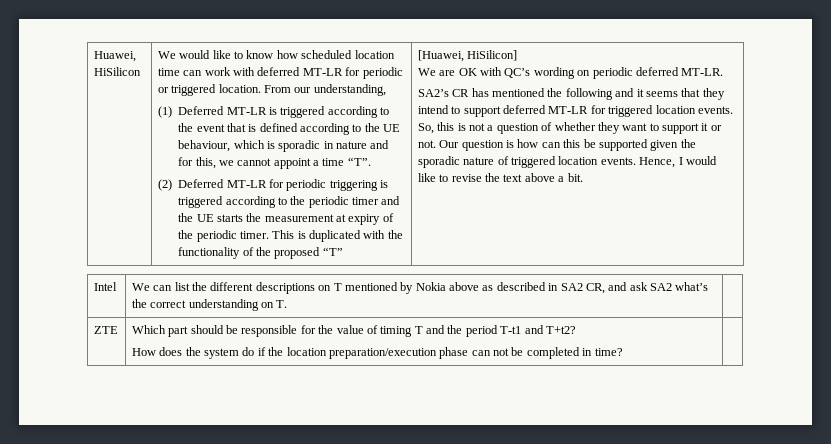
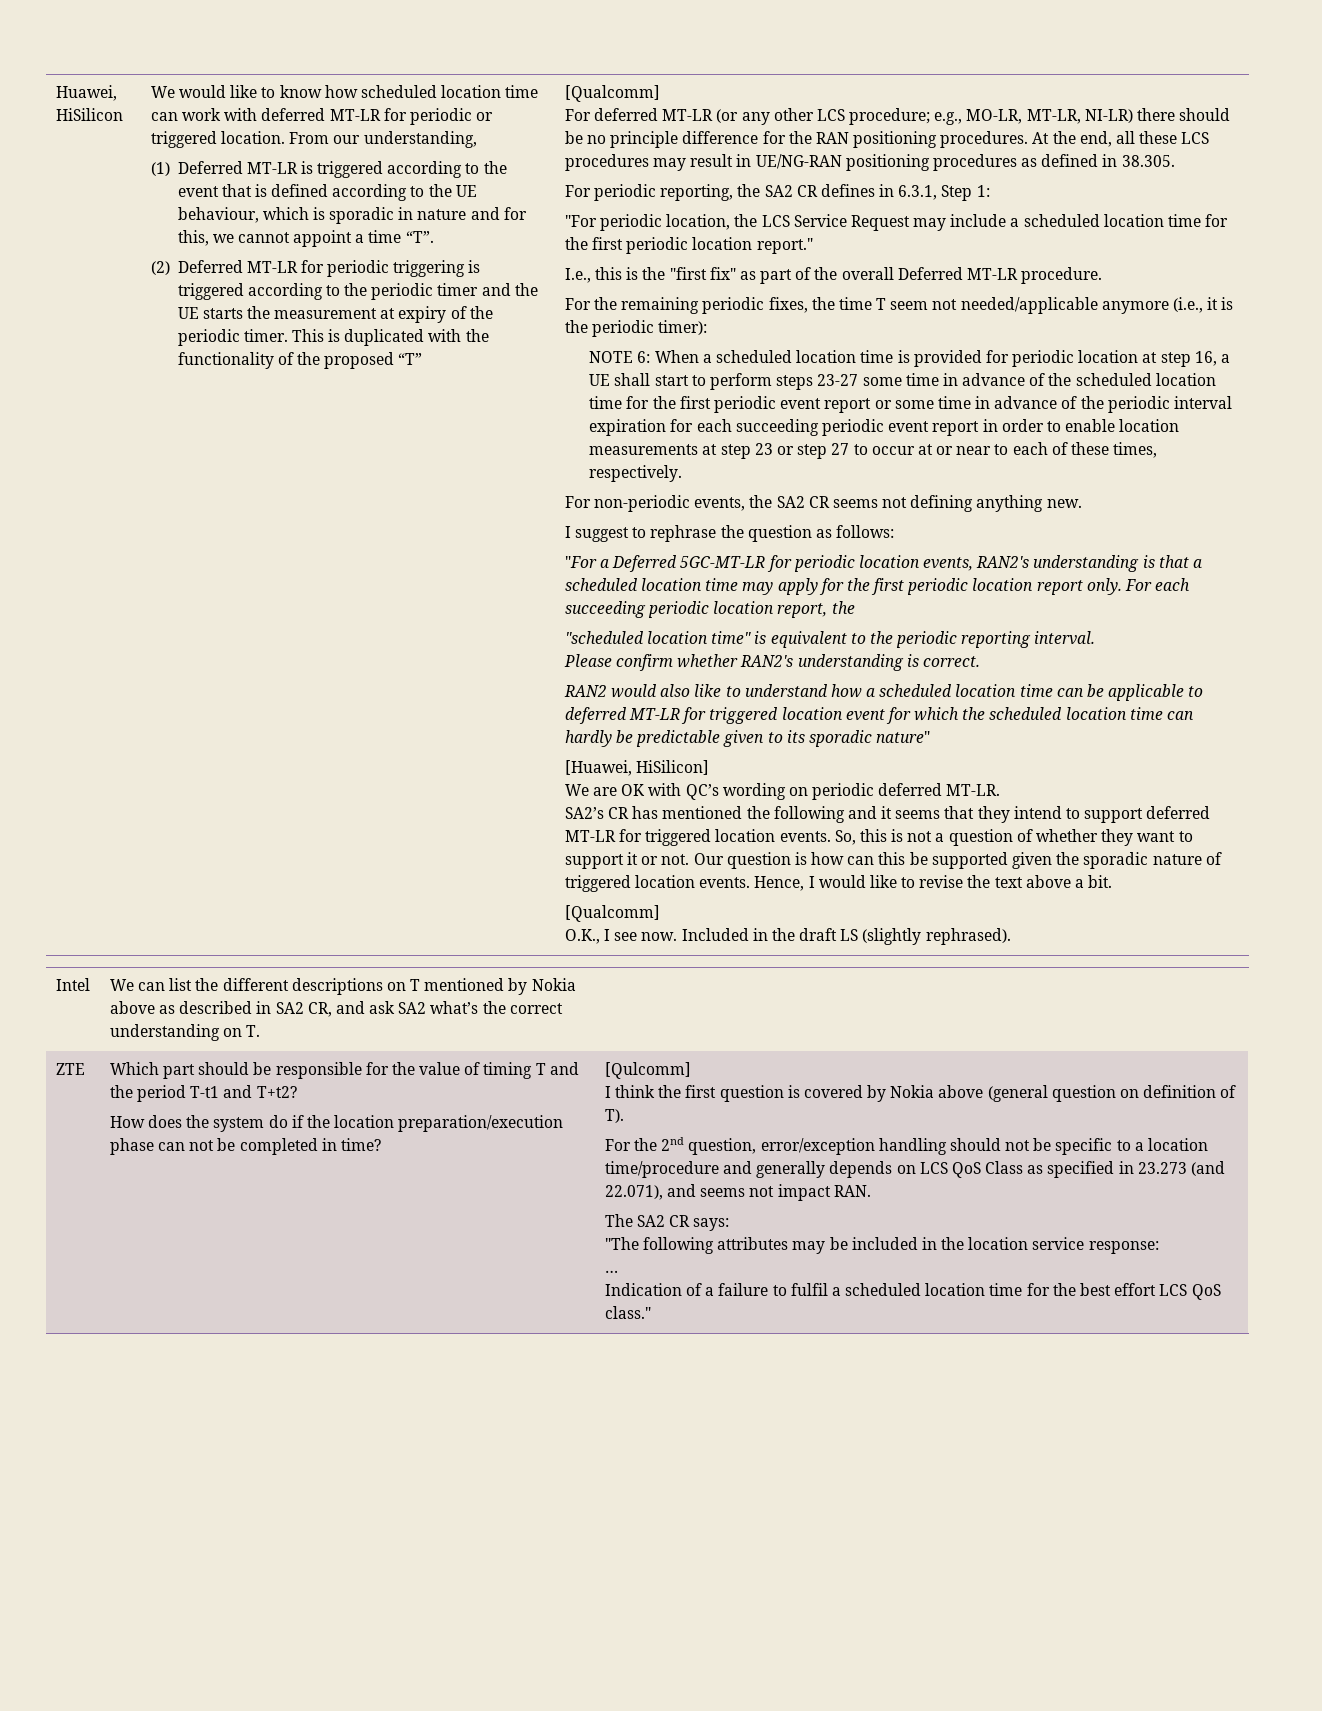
(343, 251) none -> [564,85,660,102] [564,108,1231,125] [564,131,1210,148] [564,154,1175,171] [564,184,990,201] [564,214,1229,231] [564,237,813,254] [564,267,1103,284] [564,297,1234,314] [564,320,708,337] [589,350,1231,367] [589,373,1216,390] [589,396,1233,413] [589,419,1180,436] [589,442,1158,459] [589,465,683,482] [564,495,1082,512] [564,525,895,542] [564,555,1203,572] [564,578,1191,595] [564,601,855,618] [564,631,1096,648] [563,654,980,671] [563,684,1204,701] [564,707,1195,724] [564,730,931,747] [Qualcomm] // For deferred MT-LR (or any other LCS procedure; e.g., MO-LR, MT-LR, NI-LR) there should be no principle difference for the RAN positioning procedures. At the end, all these LCS procedures may result in UE/NG-RAN positioning procedures as defined in 38.305. // For periodic reporting, the SA2 CR defines in 6.3.1, Step 1: // "For periodic location, the LCS Service Request may include a scheduled location time for the first periodic location report." // I.e., this is the "first fix" as part of the overall Deferred MT-LR procedure. // For the remaining periodic fixes, the time T seem not needed/applicable anymore (i.e., it is the periodic timer): // NOTE 6: When a scheduled location time is provided for periodic location at step 16, a UE shall start to perform steps 23-27 some time in advance of the scheduled location time for the first periodic event report or some time in advance of the periodic interval expiration for each succeeding periodic event report in order to enable location measurements at step 23 or step 27 to occur at or near to each of these times, respectively. // For non-periodic events, the SA2 CR seems not defining anything new. // I suggest to rephrase the question as follows: // "For a Deferred 5GC-MT-LR for periodic location events, RAN2's understanding is that a scheduled location time may apply for the first periodic location report only. For each succeeding periodic location report, the // "scheduled location time" is equivalent to the periodic reporting interval. // Please confirm whether RAN2's understanding is correct. // RAN2 would also like to understand how a scheduled location time can be applicable to deferred MT-LR for triggered location event for which the scheduled location time can hardly be predictable given to its sporadic nature" //
(583, 177) none -> [564,905,660,922] [564,928,1011,945] // [Qualcomm] // O.K., I see now. Included in the draft LS (slightly rephrased).
(623, 352) none -> [604,1062,691,1079] [604,1085,1237,1102] [604,1109,624,1123] [604,1137,1209,1155] [604,1161,1226,1178] [604,1184,871,1201] [604,1214,730,1231] [604,1237,1159,1254] [604,1270,618,1273] [604,1283,1221,1300] [604,1306,651,1319] [Qulcomm] // I think the first question is covered by Nokia above (general question on definition of T). // For the 2nd question, error/exception handling should not be specific to a location time/procedure and generally depends on LCS QoS Class as specified in 23.273 (and 22.071), and seems not impact RAN. // The SA2 CR says: // "The following attributes may be included in the location service response: // … // Indication of a failure to fulfil a scheduled location time for the best effort LCS QoS class."

